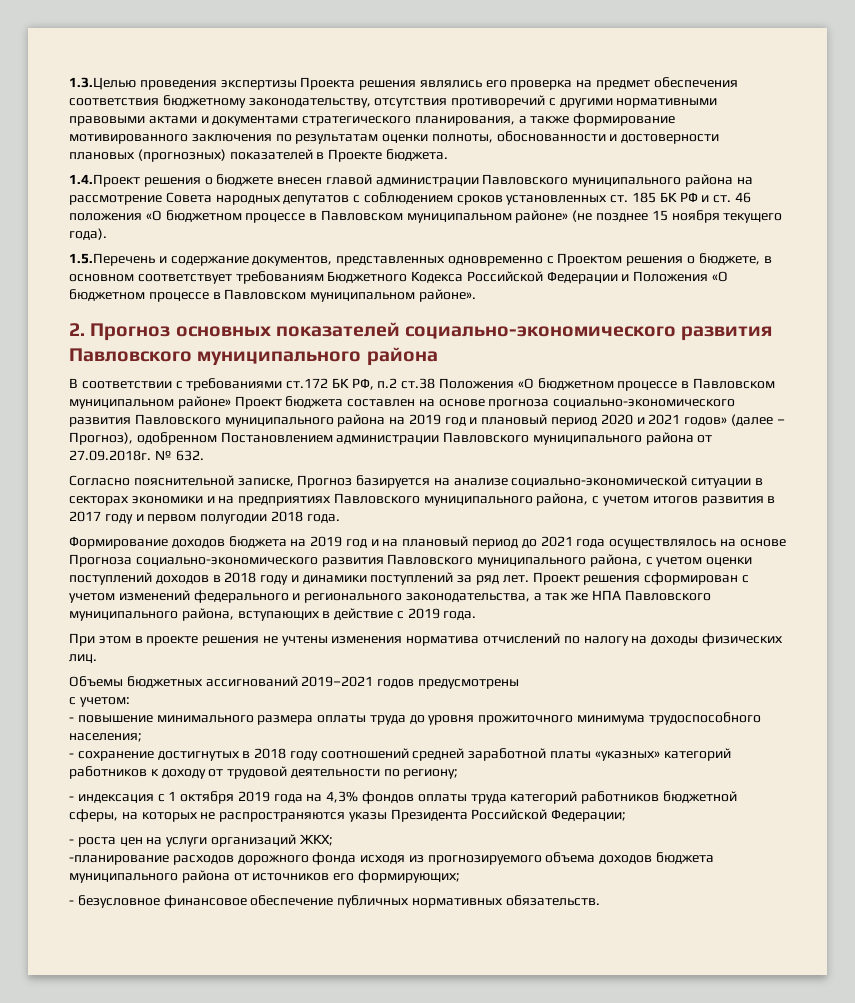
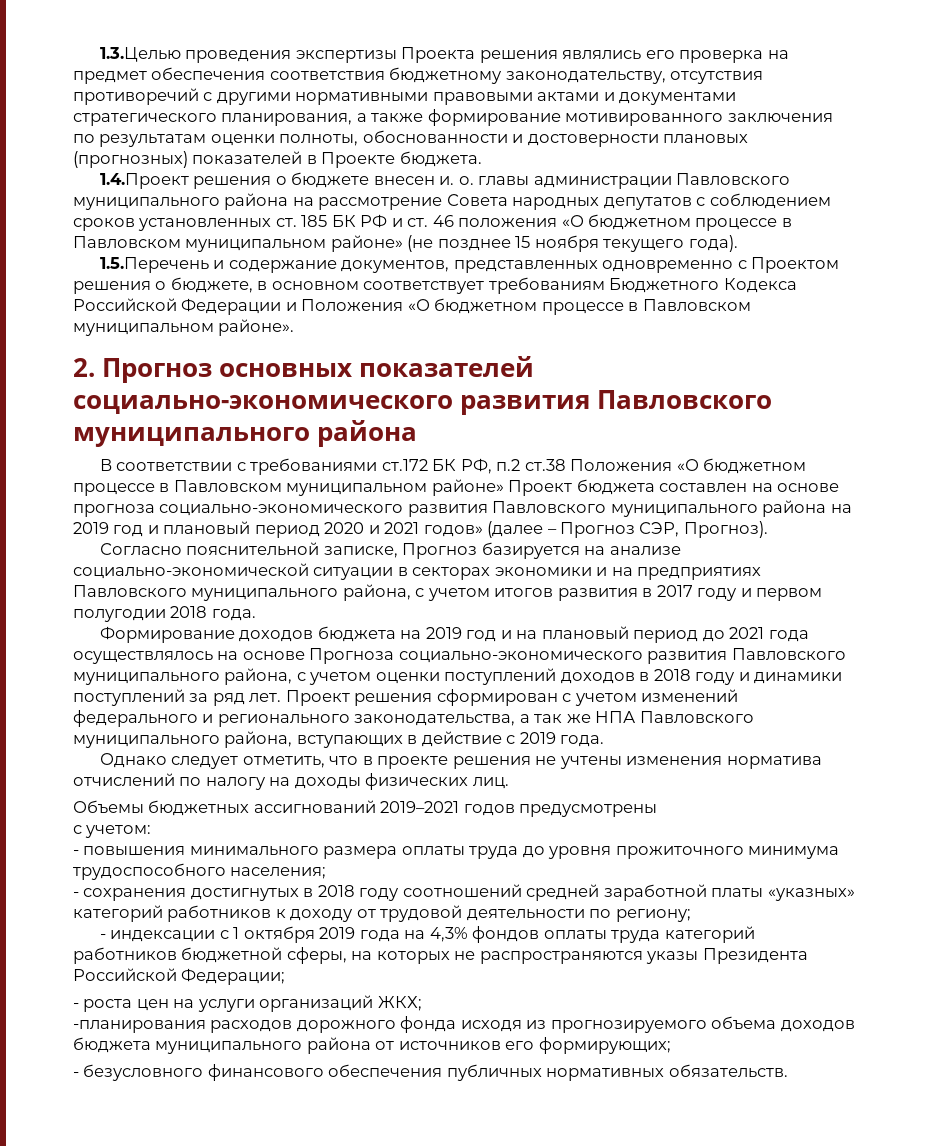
[325,174,372,185] главой -> [439,176,530,186] и. о. главы
[69,432,713,445] [69,450,204,461] Прогноз), одобренном Постановлением администрации Павловского муниципального района от 27.09.2018г. № 632. -> [560,521,768,538] Прогноз СЭР, Прогноз).
[69,633,131,646] При этом -> [100,753,359,769] Однако следует отметить, что
[77,715,153,723] повышение -> [83,846,186,856] повышения
[77,751,154,761] сохранение -> [83,888,187,901] сохранения
[77,794,154,803] индексация -> [110,930,216,942] индексации
[69,855,169,865] -планирование -> [73,1020,206,1033] -планирования
[77,895,334,908] безусловное финансовое обеспечение -> [83,1064,443,1081] безусловного финансового обеспечения

